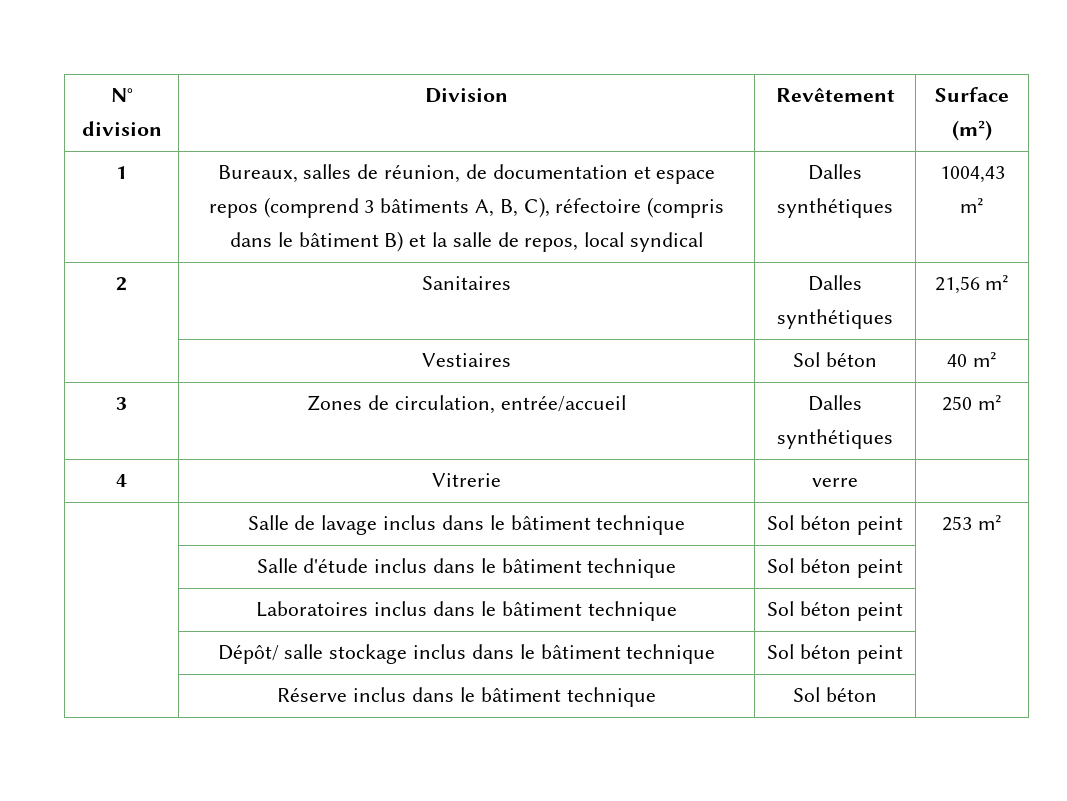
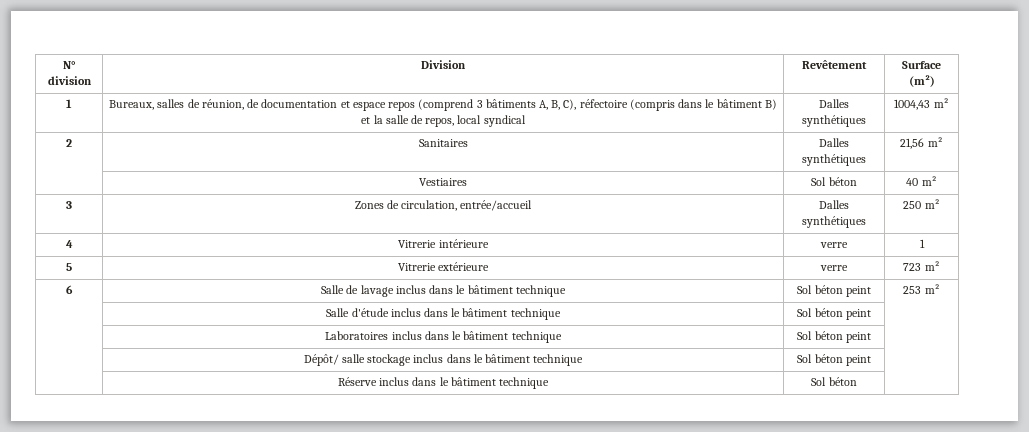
[812,478,858,487] | verre | // -> [438,239,489,248] [820,242,848,248] [919,239,925,248] [66,263,72,271] [397,262,490,271] [820,265,848,271] [903,261,940,271] [66,285,73,294] intérieure | verre | 1 // 5 | Vitrerie extérieure | verre | 723 m² // 6

